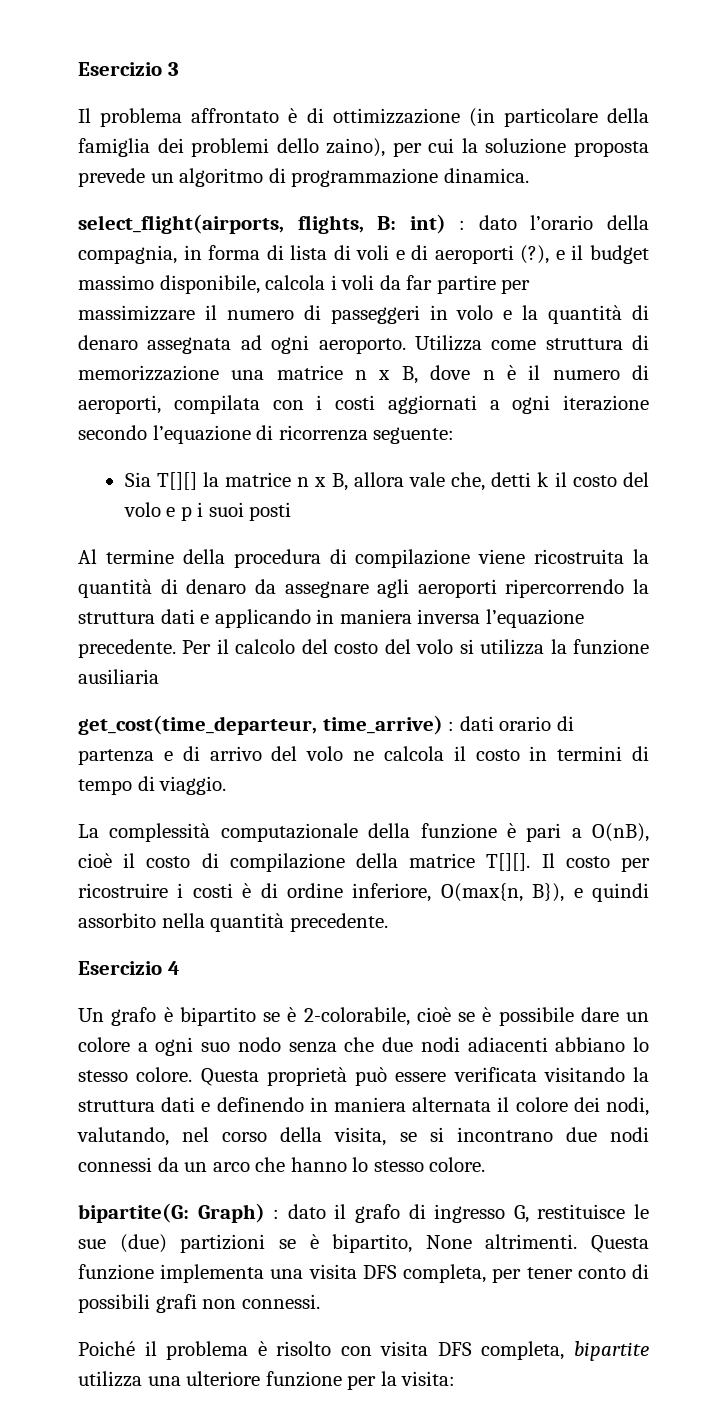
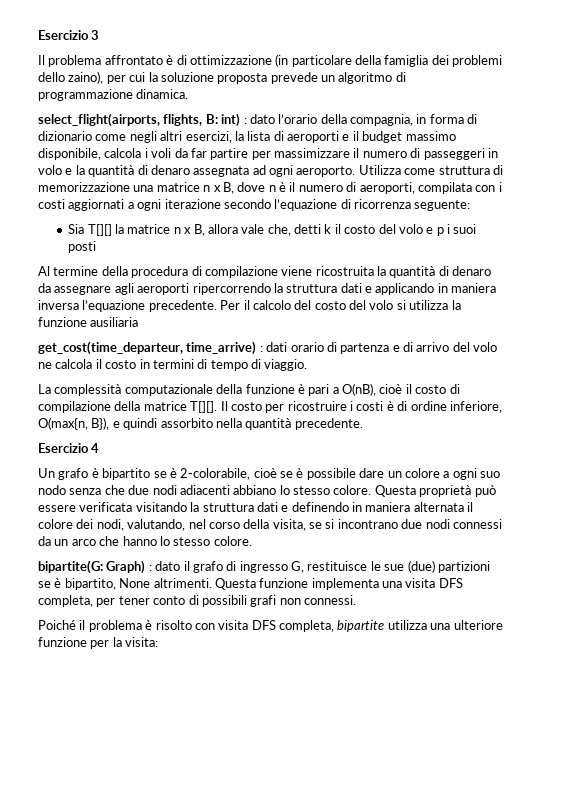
[290,245,550,264] lista di voli e di aeroporti (?), -> [38,131,339,143] dizionario come negli altri esercizi, la lista di aeroporti

